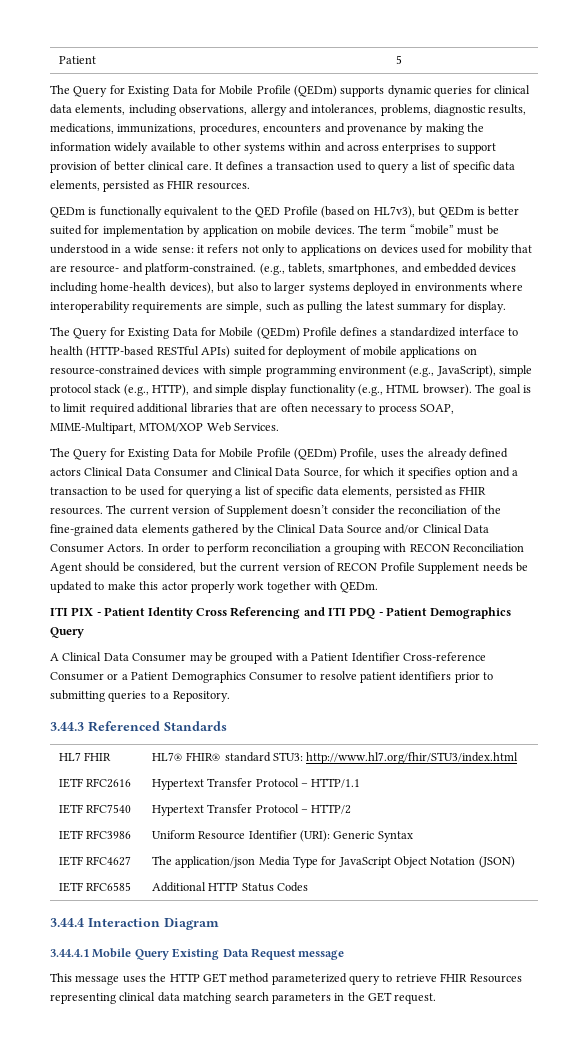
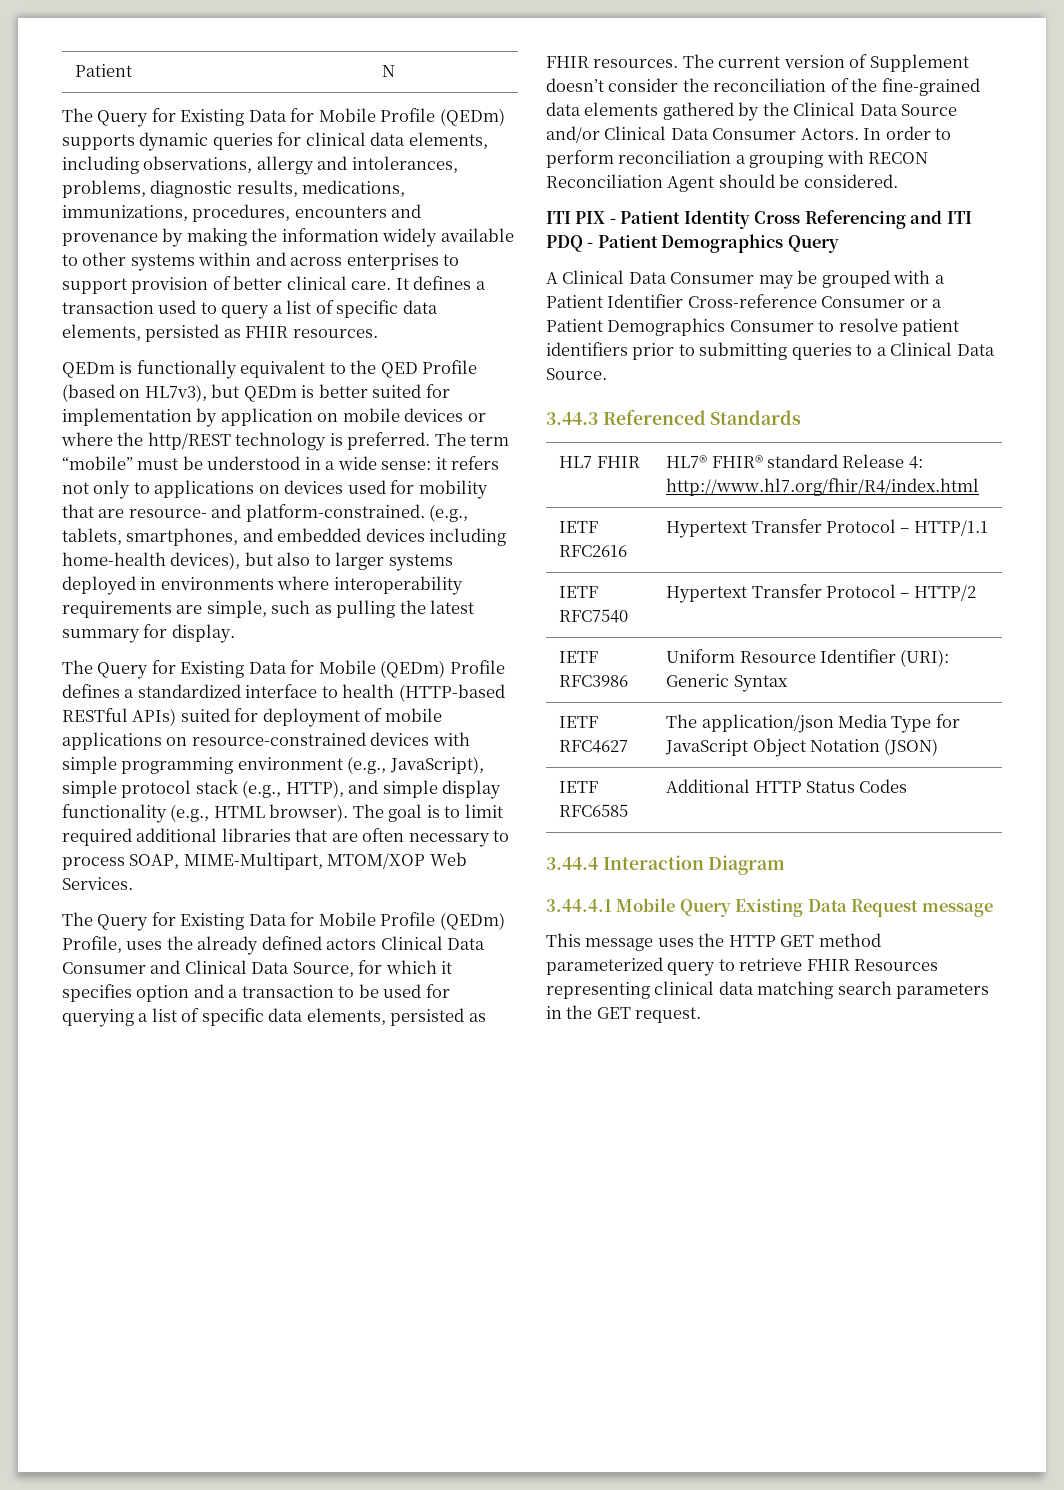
[395,55,402,64] 5 -> [382,65,396,77] N
[314,225,355,235] devices. -> [404,408,486,422] [61,432,431,451] devices or where the http/REST technology is preferred.
[138,562,528,574] [50,581,379,593] considered, but the current version of RECON Profile Supplement needs be updated to make this actor properly work together with QEDm. -> [803,174,898,188] considered.
[172,691,230,702] Repository. -> [890,342,995,356] [546,368,607,380] Clinical Data Source.
[272,752,519,764] STU3: http://www.hl7.org/fhir/STU3/index.html -> [842,454,923,469] [666,478,980,496] Release 4: http://www.hl7.org/fhir/R4/index.html

